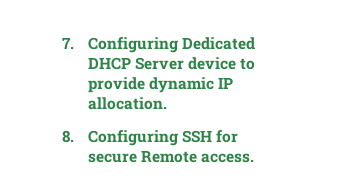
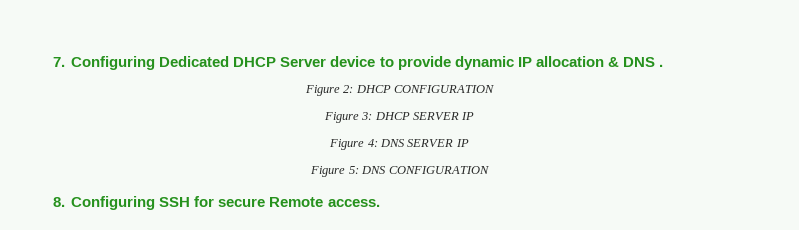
[87,97,167,110] allocation. -> [535,56,663,67] [304,85,495,96] [323,112,475,123] [329,139,469,150] [310,166,489,177] allocation & DNS . // Figure 2: DHCP CONFIGURATION // Figure 3: DHCP SERVER IP // Figure 4: DNS SERVER IP // Figure 5: DNS CONFIGURATION

